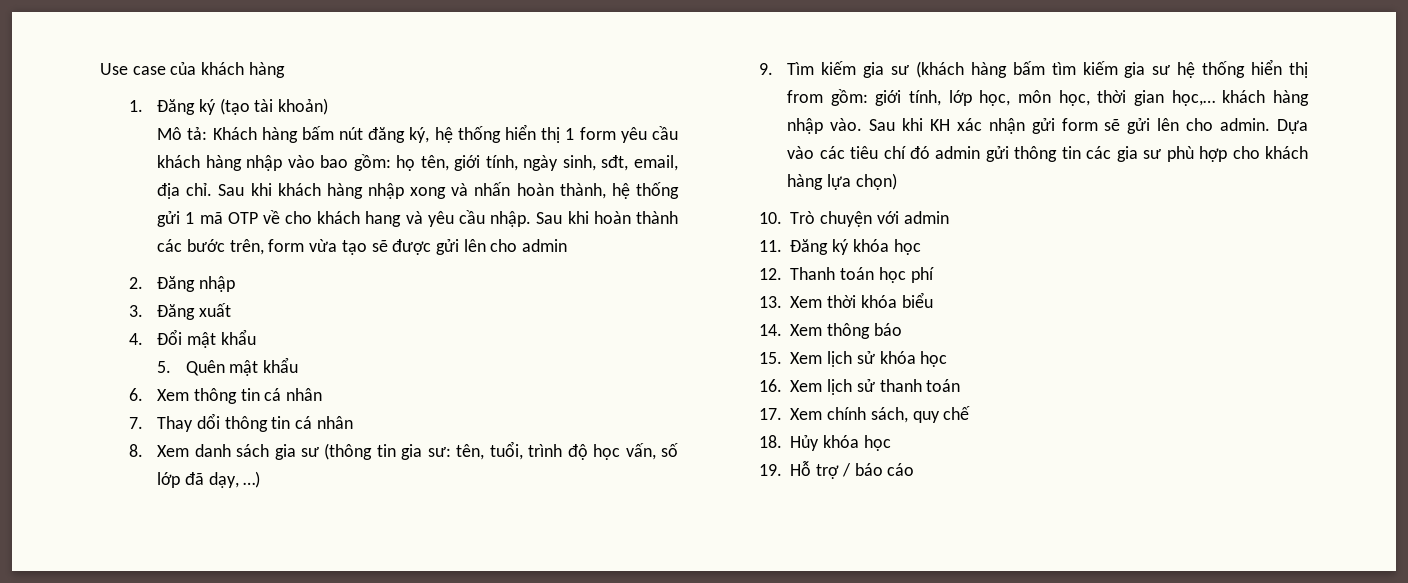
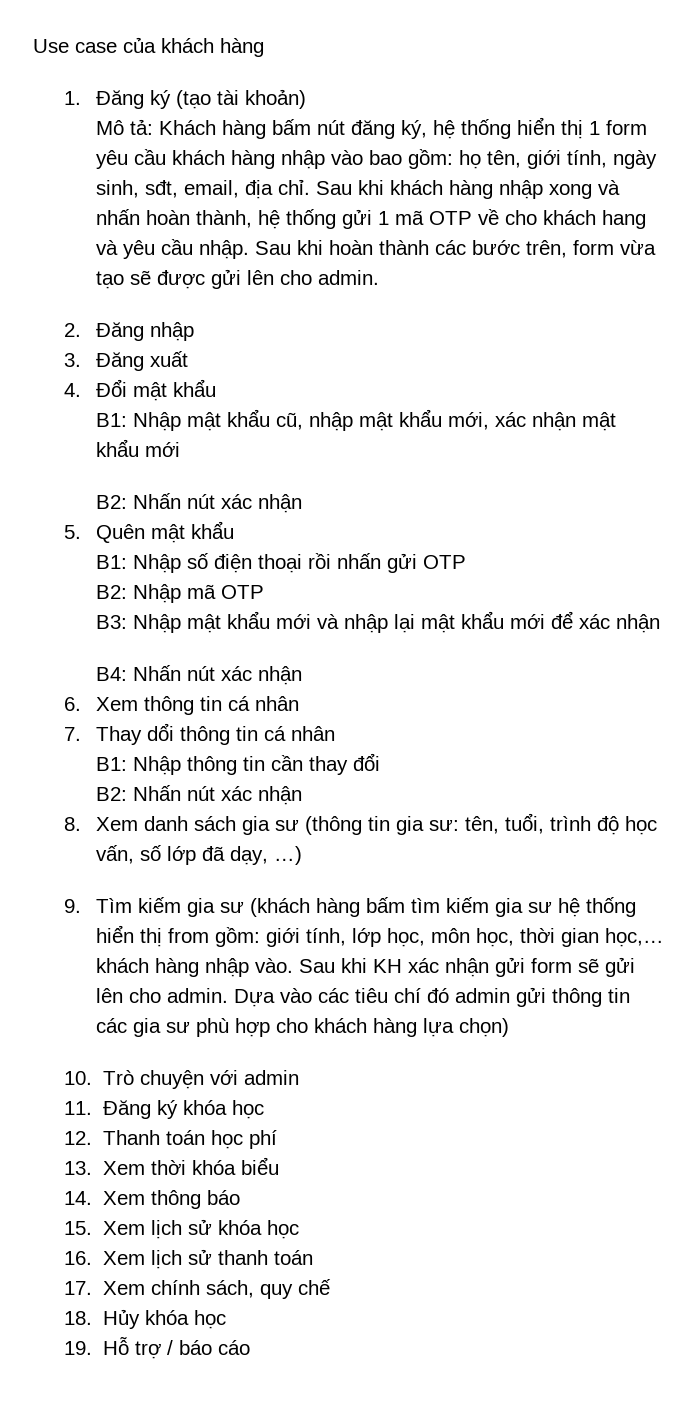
[522,239,568,252] admin -> [317,270,379,285] admin.
[157,357,299,376] 5. Quên mật khẩu -> [95,409,616,431] [95,439,180,457] [95,493,302,513] [64,521,234,543] [95,553,466,573] [95,584,264,603] [95,611,660,633] [95,665,302,685] B1: Nhập mật khẩu cũ, nhập mật khẩu mới, xác nhận mật khẩu mới // B2: Nhấn nút xác nhận // 5. Quên mật khẩu // B1: Nhập số điện thoại rồi nhấn gửi OTP // B2: Nhập mã OTP // B3: Nhập mật khẩu mới và nhập lại mật khẩu mới để xác nhận // B4: Nhấn nút xác nhận
(353, 422) none -> [95,753,380,775] [95,785,302,805] // B1: Nhập thông tin cần thay đổi // B2: Nhấn nút xác nhận

